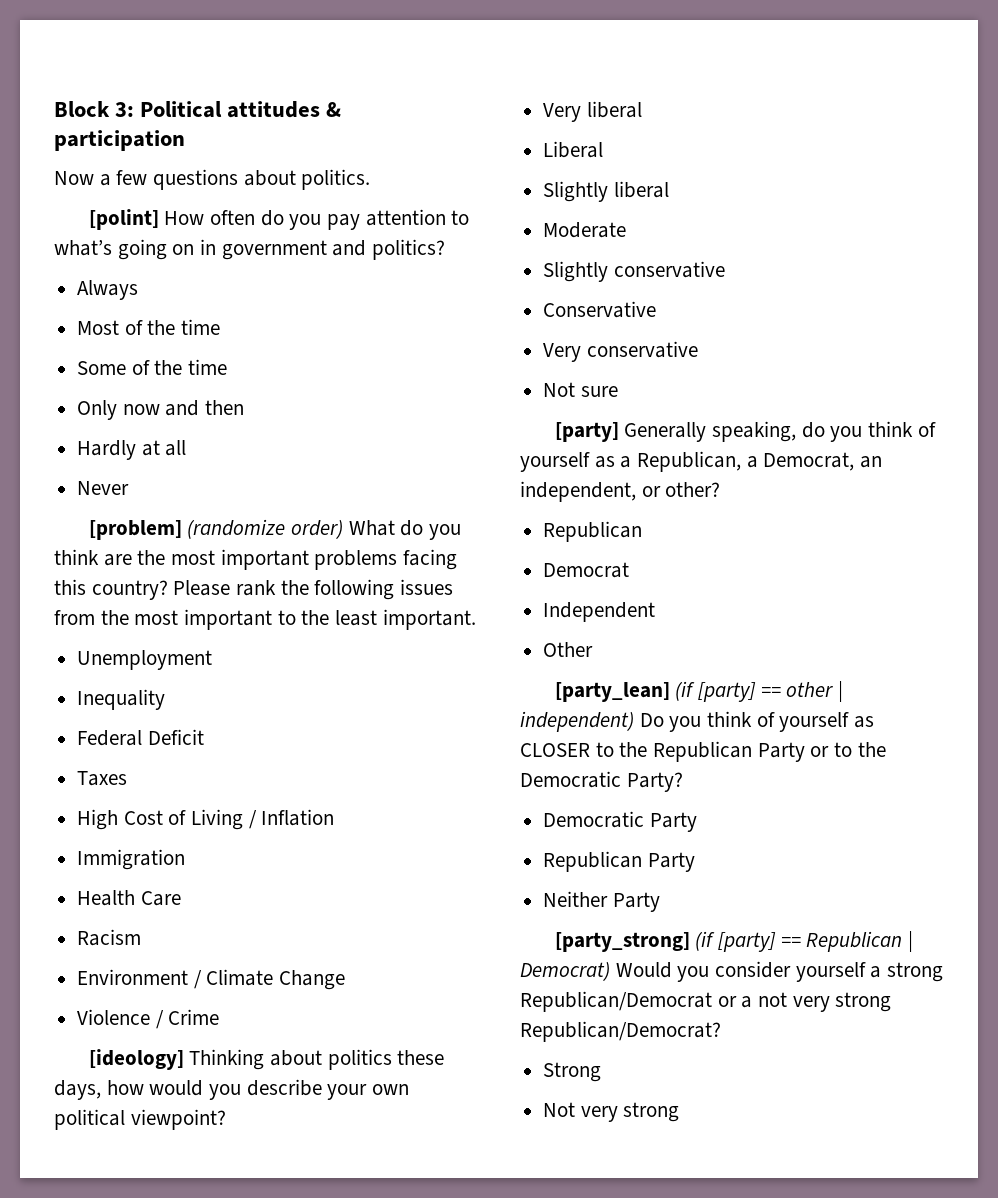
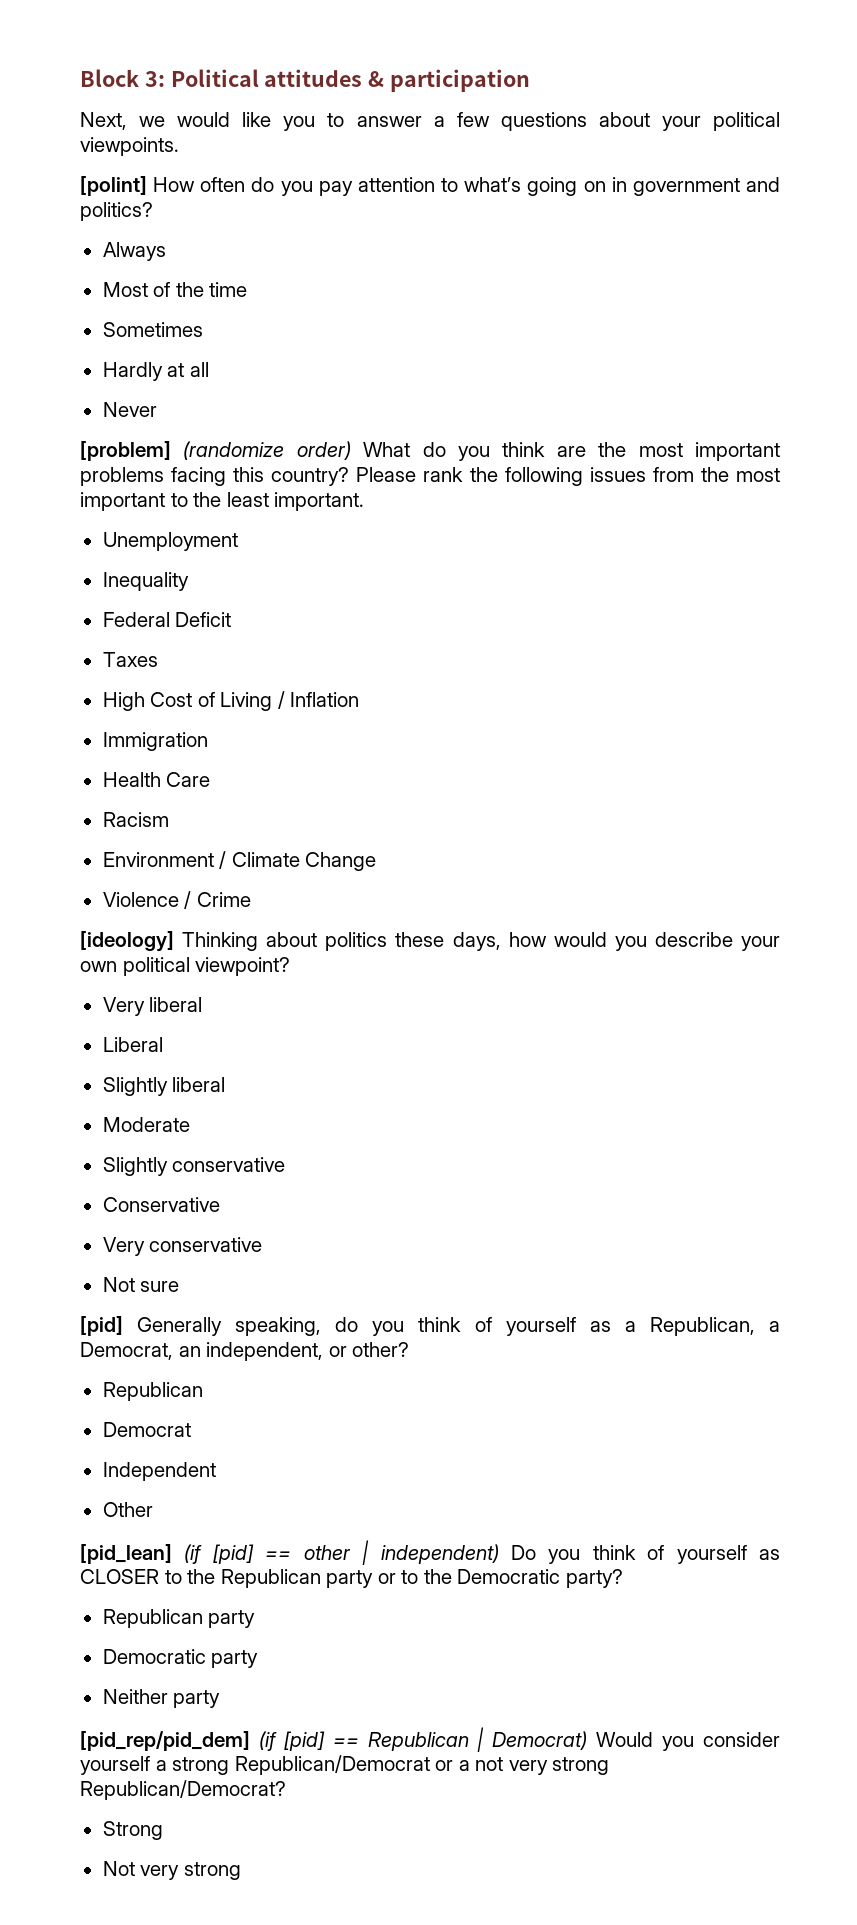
[54,171,94,185] Now -> [80,112,422,131] Next, we would like you to answer
[301,169,371,190] politics. -> [661,112,781,131] [80,137,179,156] your political viewpoints.
[77,359,228,375] [77,400,245,420] Some of the time // Only now and then -> [102,322,203,337] Sometimes
[554,422,619,442] [party] -> [80,1316,123,1336] [pid]
[554,681,757,702] [party_lean] (if [party] -> [80,1544,254,1564] [pid_lean] (if [pid]
[757,742,805,762] Party -> [326,1570,374,1588] party
[626,772,683,792] [543,811,697,832] [543,851,695,872] [543,891,660,912] [554,931,777,952] Party? // Democratic Party // Republican Party // Neither Party // [party_strong] (if [party] -> [565,1569,623,1588] [102,1609,256,1628] [102,1649,259,1668] [102,1689,221,1708] [80,1731,325,1751] party? // Republican party // Democratic party // Neither party // [pid_rep/pid_dem] (if [pid]

